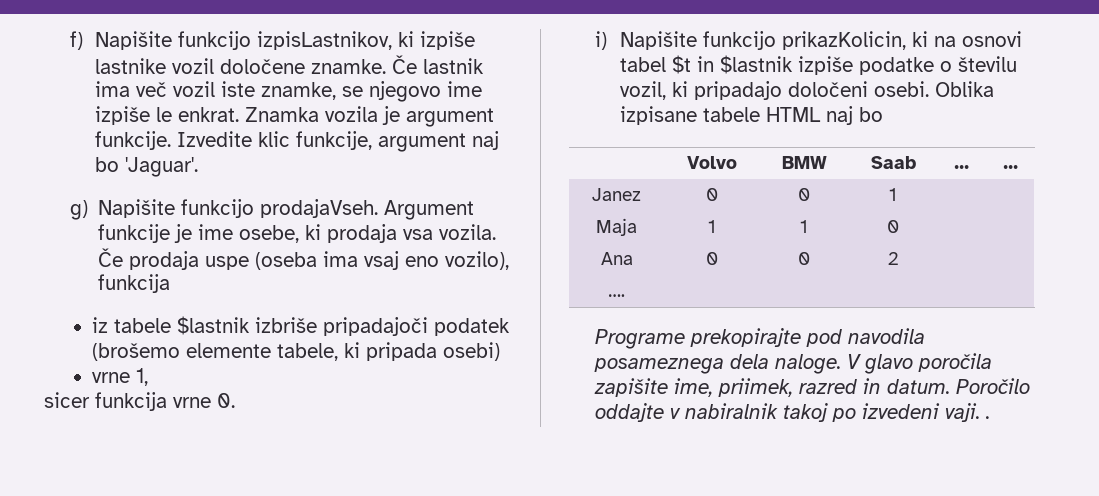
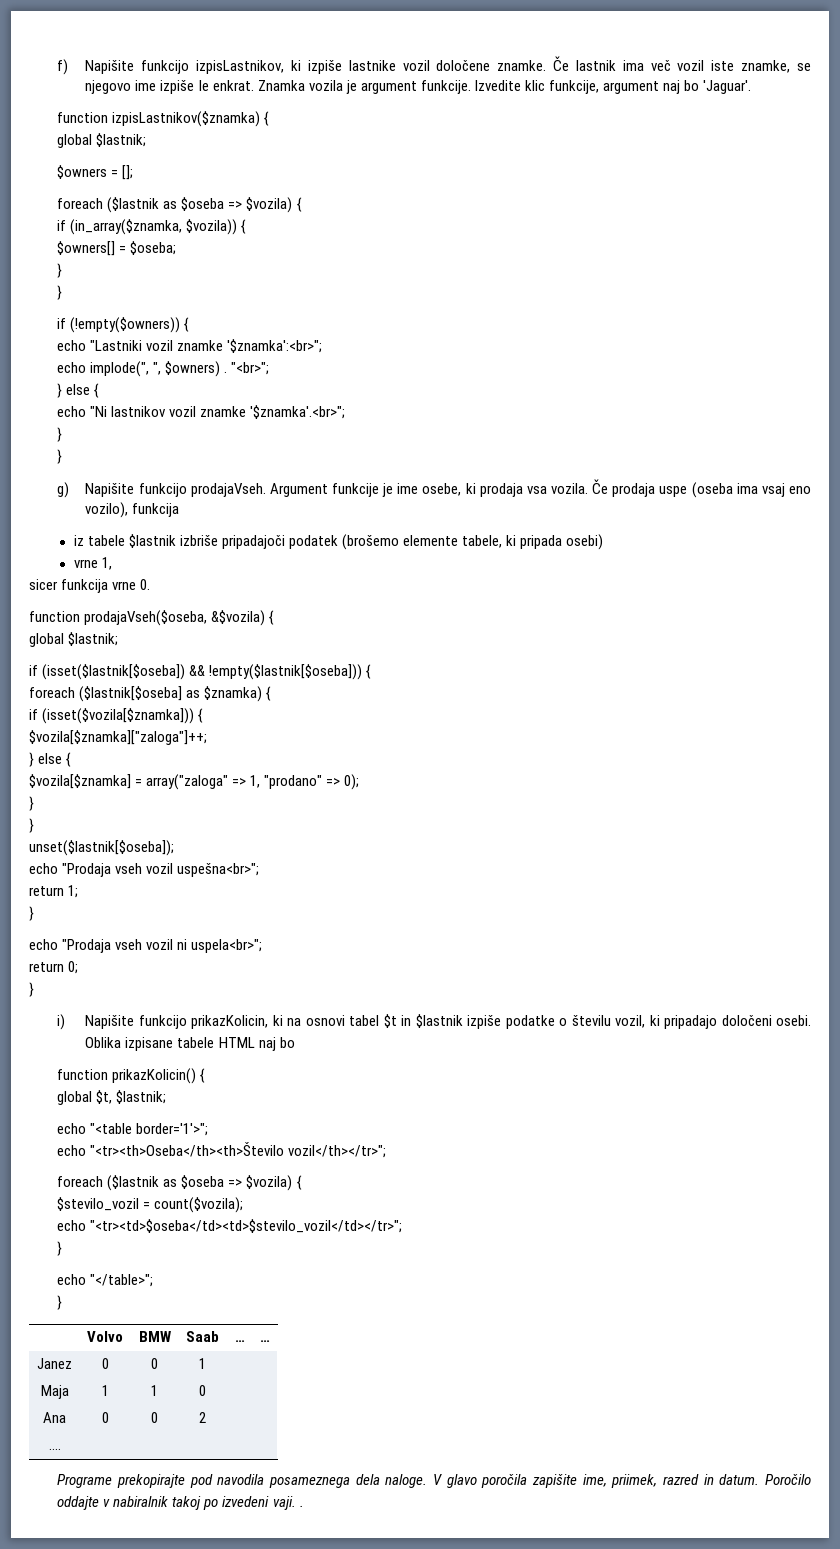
(199, 167) none -> [57,111,270,127] [57,133,147,148] [57,165,134,180] [57,197,302,213] [57,219,247,235] [57,241,177,256] [57,263,63,278] [57,285,63,300] [57,317,190,333] [57,339,323,353] [57,361,270,377] [57,383,100,398] [57,405,346,419] [57,427,63,442] [57,449,63,464] // function izpisLastnikov($znamka) { // global $lastnik; // $owners = []; // foreach ($lastnik as $oseba => $vozila) { // if (in_array($znamka, $vozila)) { // $owners[] = $oseba; // } // } // if (!empty($owners)) { // echo "Lastniki vozil znamke '$znamka':<br>"; // echo implode(", ", $owners) . "<br>"; // } else { // echo "Ni lastnikov vozil znamke '$znamka'.<br>"; // } // }
(235, 400) none -> [29,610,275,626] [29,632,119,647] [29,664,372,680] [29,686,272,702] [29,708,204,724] [29,730,207,745] [29,752,72,767] [29,774,360,790] [29,796,34,811] [29,818,34,833] [29,840,174,856] [29,863,260,877] [29,885,79,898] [29,906,34,921] [29,939,263,953] [29,961,79,974] [29,982,34,997] // function prodajaVseh($oseba, &$vozila) { // global $lastnik; // if (isset($lastnik[$oseba]) && !empty($lastnik[$oseba])) { // foreach ($lastnik[$oseba] as $znamka) { // if (isset($vozila[$znamka])) { // $vozila[$znamka]["zaloga"]++; // } else { // $vozila[$znamka] = array("zaloga" => 1, "prodano" => 0); // } // } // unset($lastnik[$oseba]); // echo "Prodaja vseh vozil uspešna<br>"; // return 1; // } // echo "Prodaja vseh vozil ni uspela<br>"; // return 0; // }
(884, 114) none -> [57,1068,206,1084] [57,1090,167,1105] [57,1123,209,1136] [57,1142,387,1158] [57,1175,302,1191] [57,1197,244,1213] [57,1219,403,1233] [57,1241,63,1256] [57,1274,154,1287] [57,1295,63,1310] // function prikazKolicin() { // global $t, $lastnik; // echo "<table border='1'>"; // echo "<tr><th>Oseba</th><th>Število vozil</th></tr>"; // foreach ($lastnik as $oseba => $vozila) { // $stevilo_vozil = count($vozila); // echo "<tr><td>$oseba</td><td>$stevilo_vozil</td></tr>"; // } // echo "</table>"; // }

